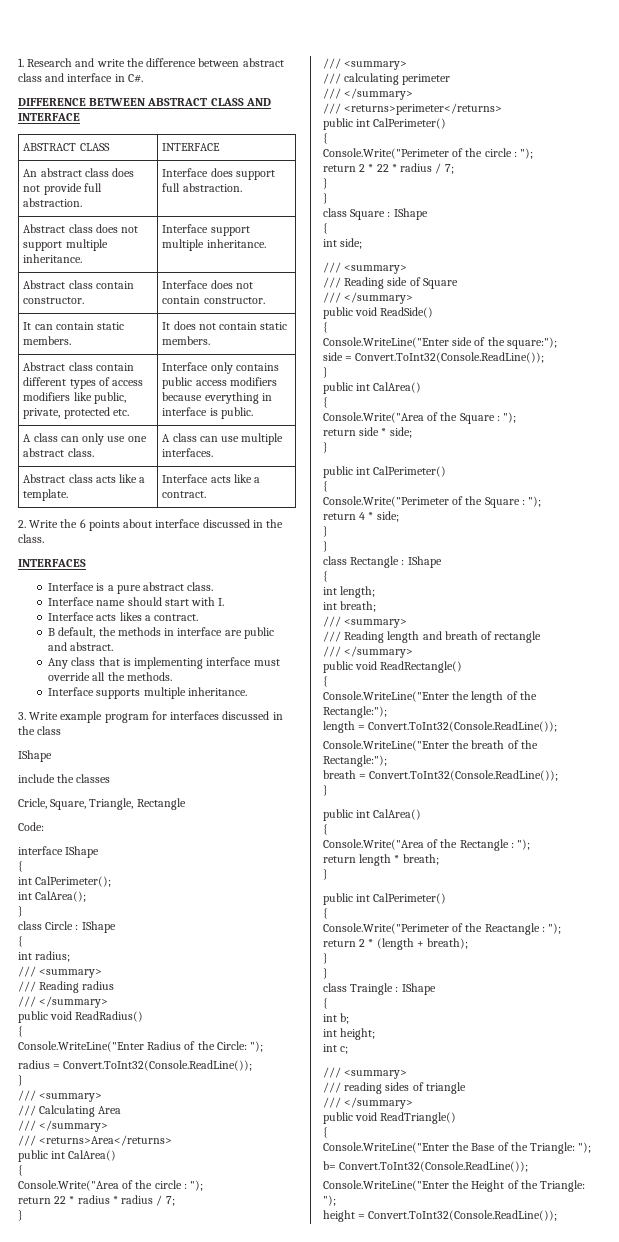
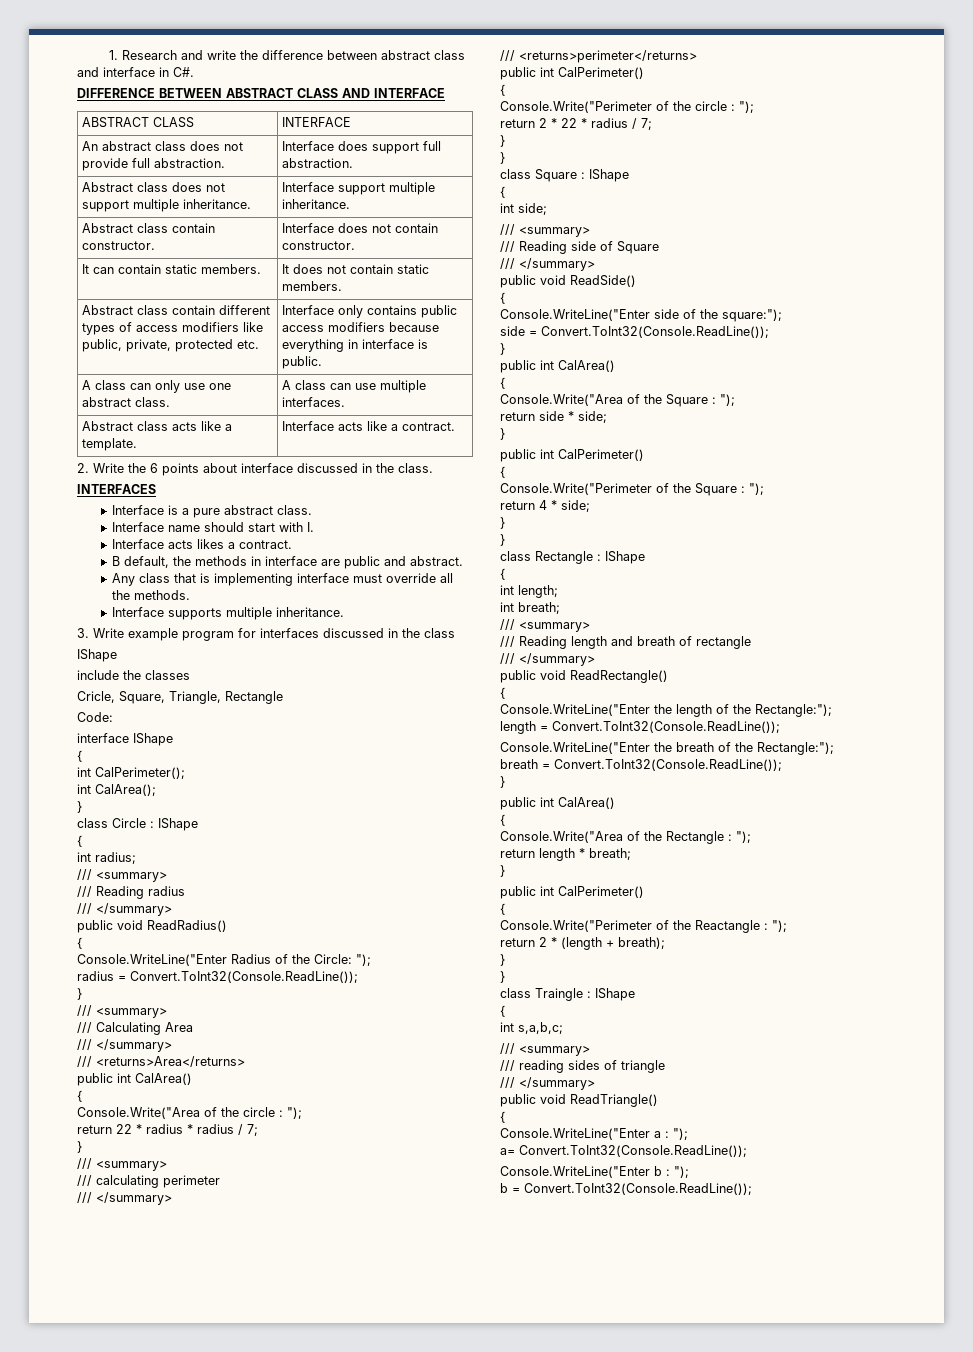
[340,1013,350,1024] [323,1028,376,1040] [323,1044,349,1054] b; // int height; // int c; -> [518,1022,563,1034] s,a,b,c;
[452,1142,592,1154] [323,1161,529,1172] [323,1180,586,1192] [323,1195,336,1206] [323,1210,355,1222] the Base of the Triangle: "); // b= Convert.ToInt32(Console.ReadLine()); // Console.WriteLine("Enter the Height of the Triangle: "); // height -> [654,1128,688,1140] [500,1145,747,1157] [500,1166,689,1178] [500,1183,508,1193] a : "); // a= Convert.ToInt32(Console.ReadLine()); // Console.WriteLine("Enter b : "); // b

